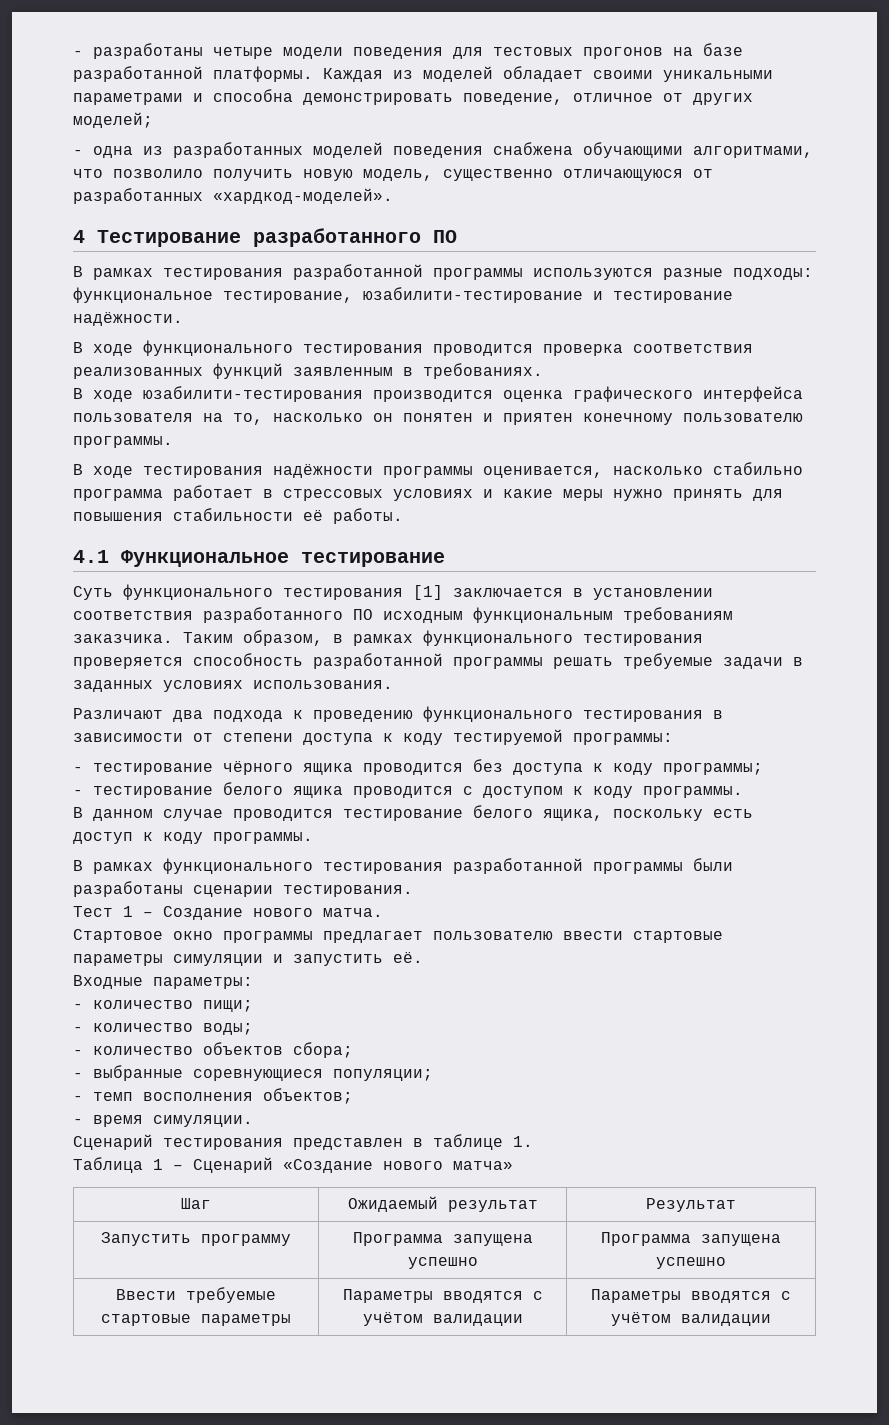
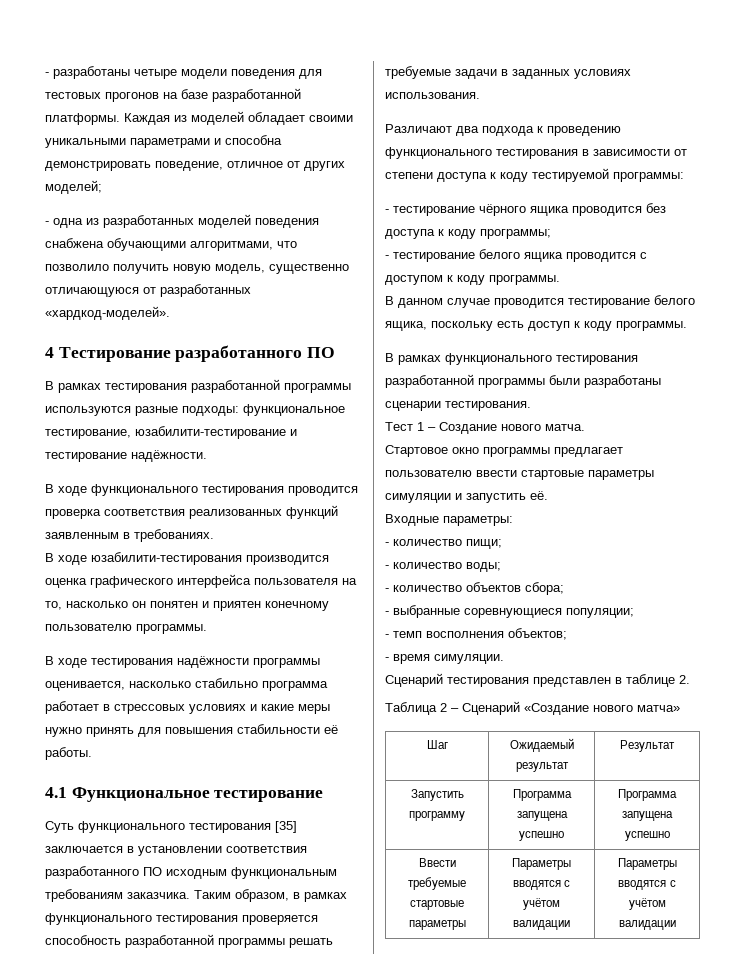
[413,585,443,600] [1] -> [275,821,297,833] [35]
[513,1136,533,1147] 1. -> [679,675,690,684] 2.
[153,1159,163,1170] 1 -> [440,703,447,712] 2

